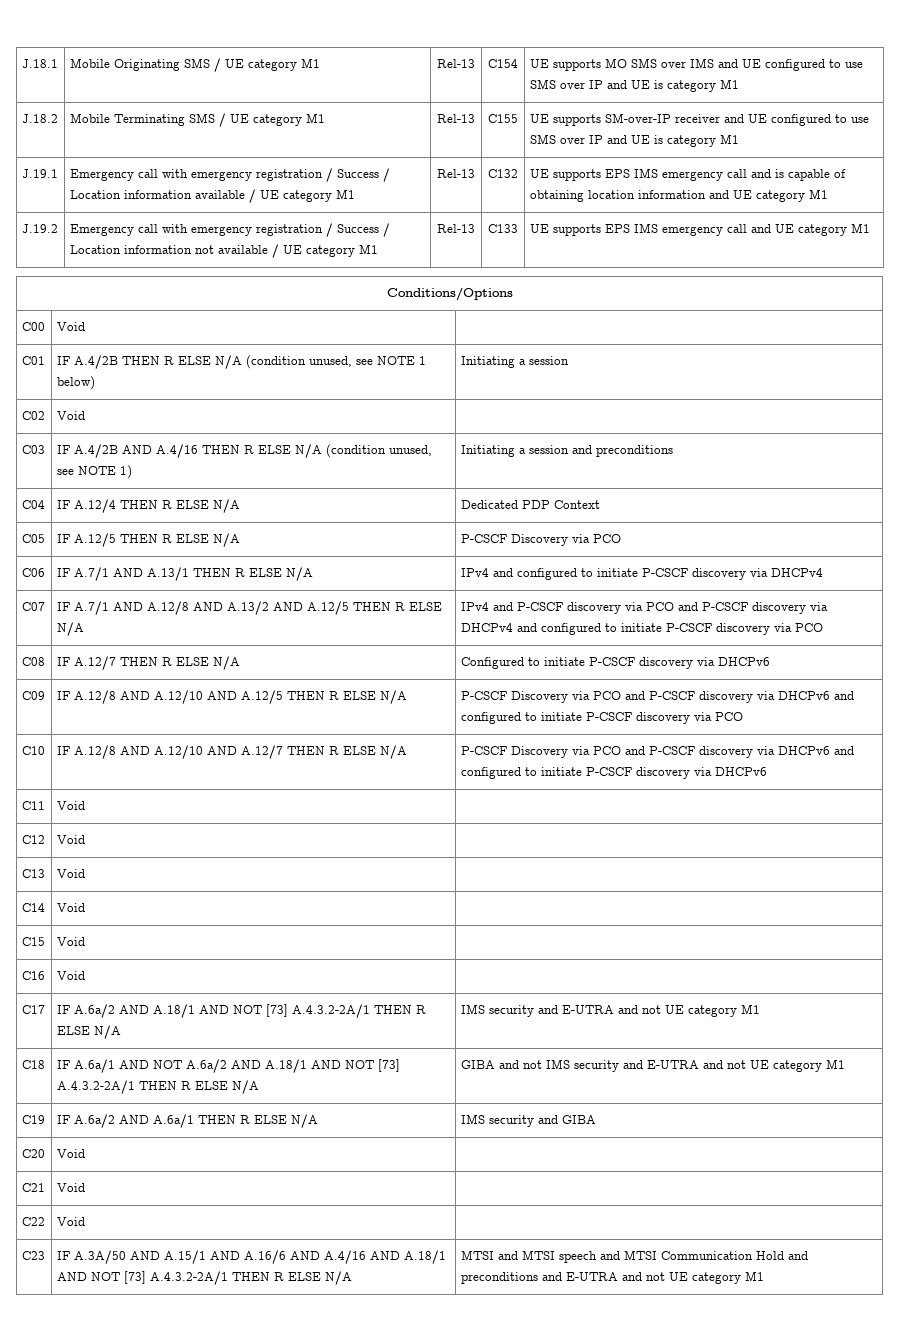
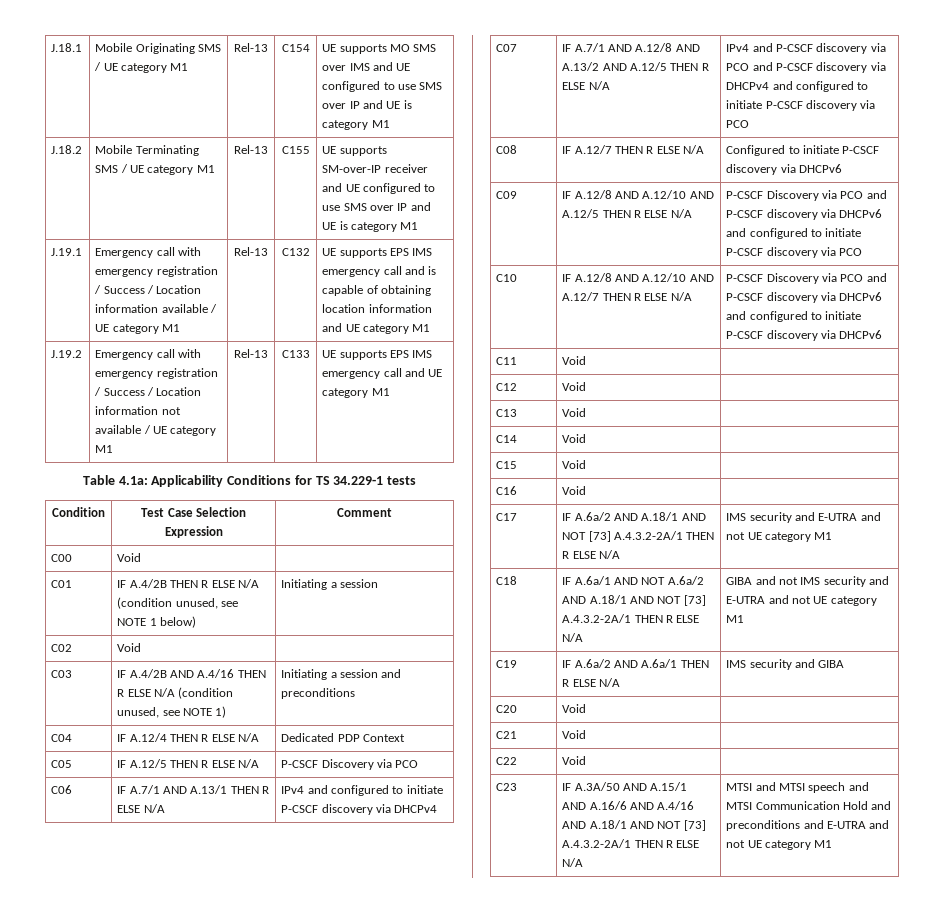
[386,287,513,301] // Conditions/Options -> [82,475,417,487] [52,507,105,517] [141,507,246,517] [164,526,223,538] [337,508,392,517] // Table 4.1a: Applicability Conditions for TS 34.229-1 tests // Condition | Test Case Selection Expression | Comment

